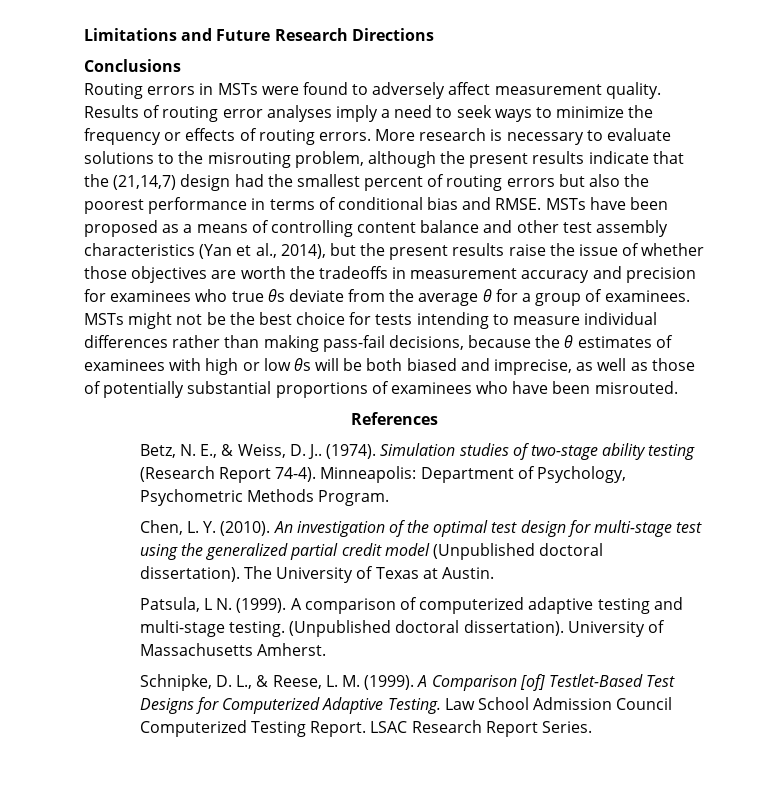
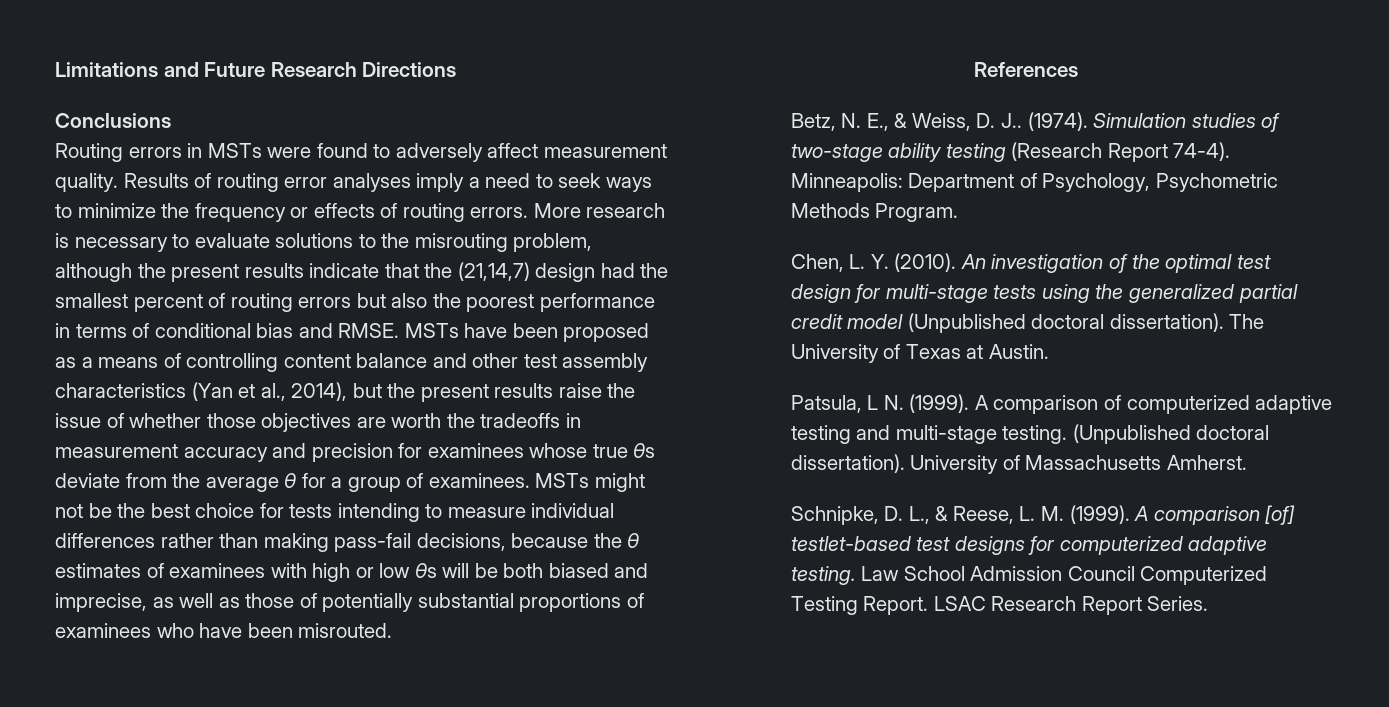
[195,289,228,302] who -> [529,443,588,458] whose
[676,522,703,533] test -> [993,285,1037,299] tests
[431,674,676,691] [139,697,441,714] Comparison [of] Testlet-Based Test Designs for Computerized Adaptive Testing. -> [1153,505,1296,525] [790,536,1268,555] [790,566,856,585] comparison [of] testlet-based test designs for computerized adaptive testing.

